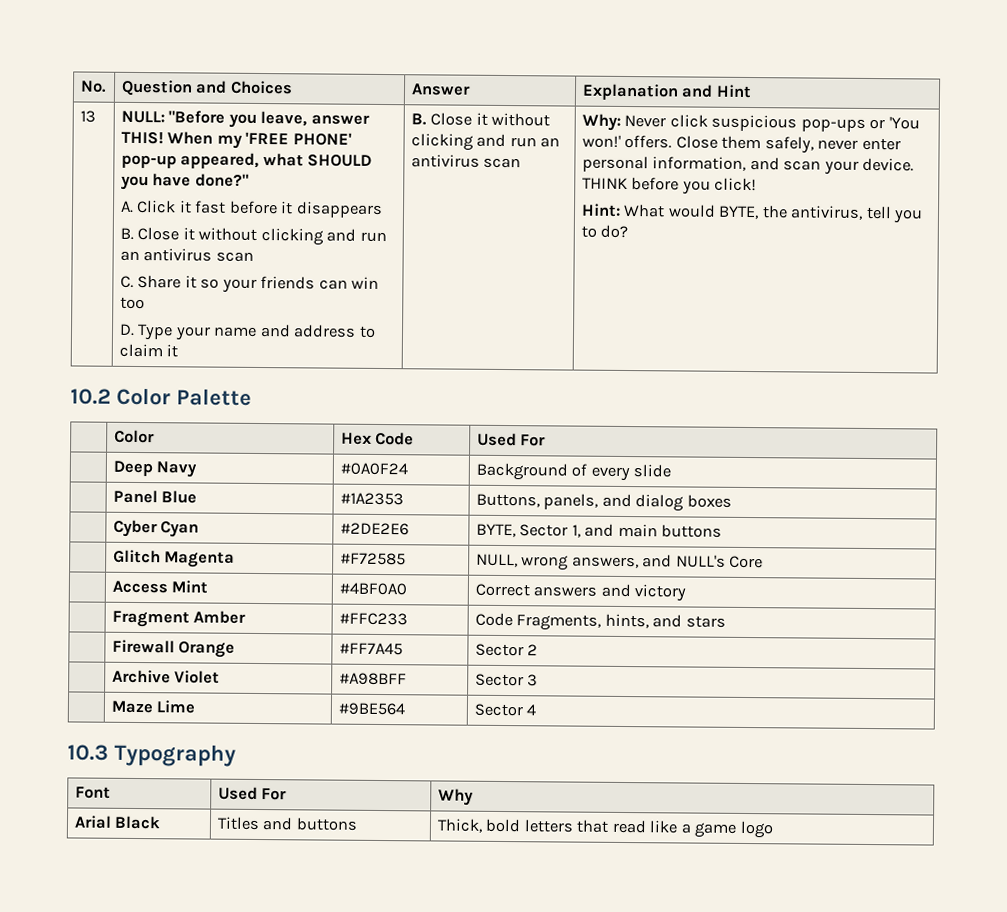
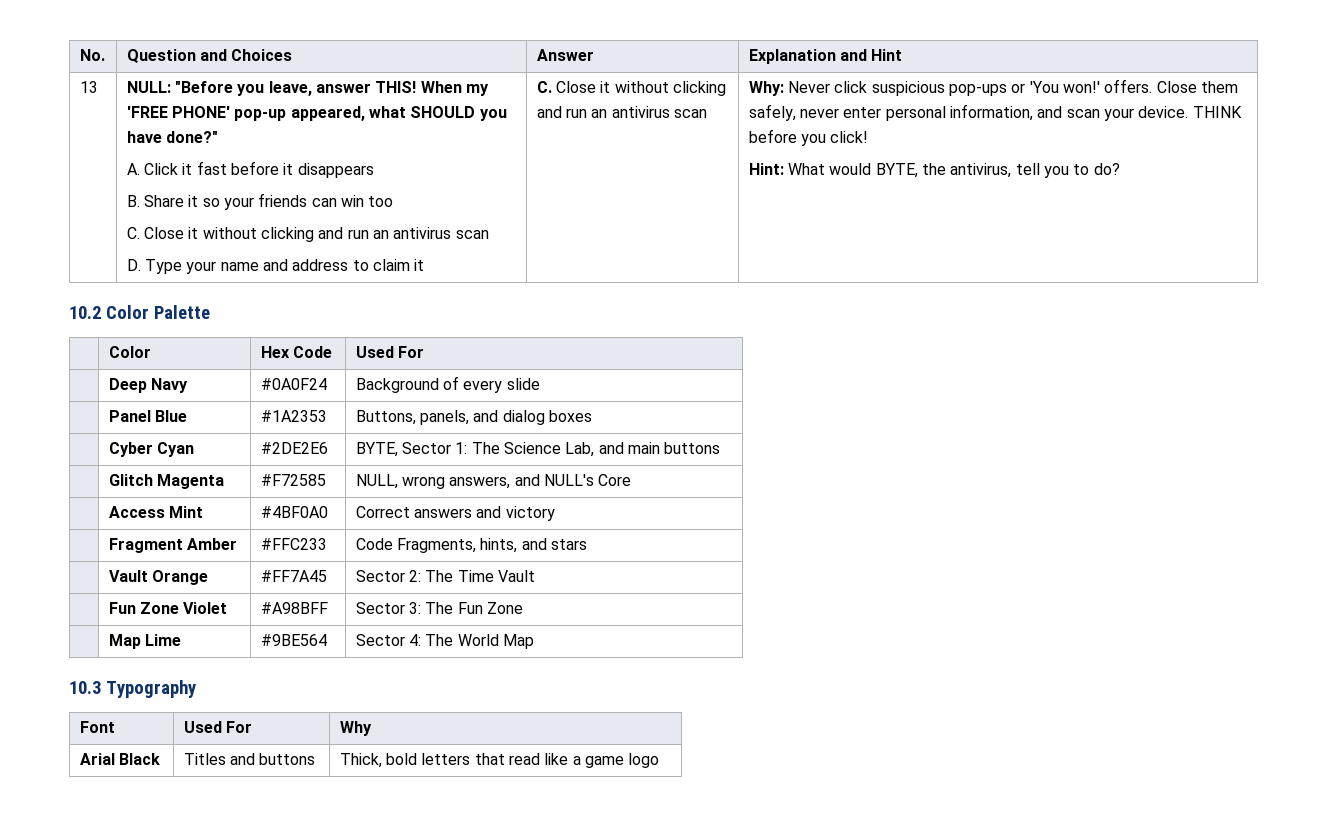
[137,226,387,246] [119,248,254,262] [119,274,380,293] [119,296,145,310] Close it without clicking and run an antivirus scan // C. Share it so your friends can win too -> [144,193,394,210] [126,227,489,242] Share it so your friends can win too // C. Close it without clicking and run an antivirus scan
[410,113,427,126] B. -> [536,81,552,93] C.
[571,524,581,538] 1, -> [455,442,595,457] 1: The Science Lab,
[111,639,175,654] Firewall -> [108,570,148,582] Vault
[527,644,539,656] [111,669,221,684] [338,672,407,686] [474,673,539,687] [110,700,153,714] 2 // | Archive Violet | #A98BFF | Sector 3 // | Maze -> [409,570,535,582] [108,602,228,614] [260,602,328,614] [355,602,523,614] [108,634,141,649] 2: The Time Vault // | Fun Zone Violet | #A98BFF | Sector 3: The Fun Zone // | Map
[526,704,537,716] 4 -> [409,634,534,649] 4: The World Map

